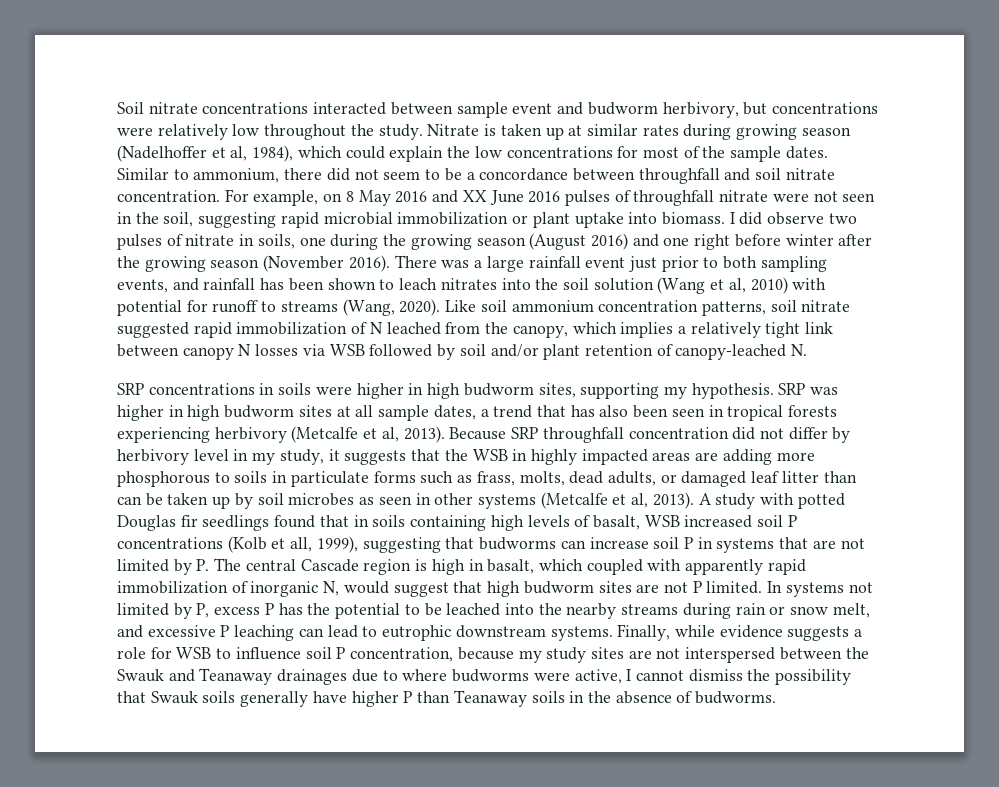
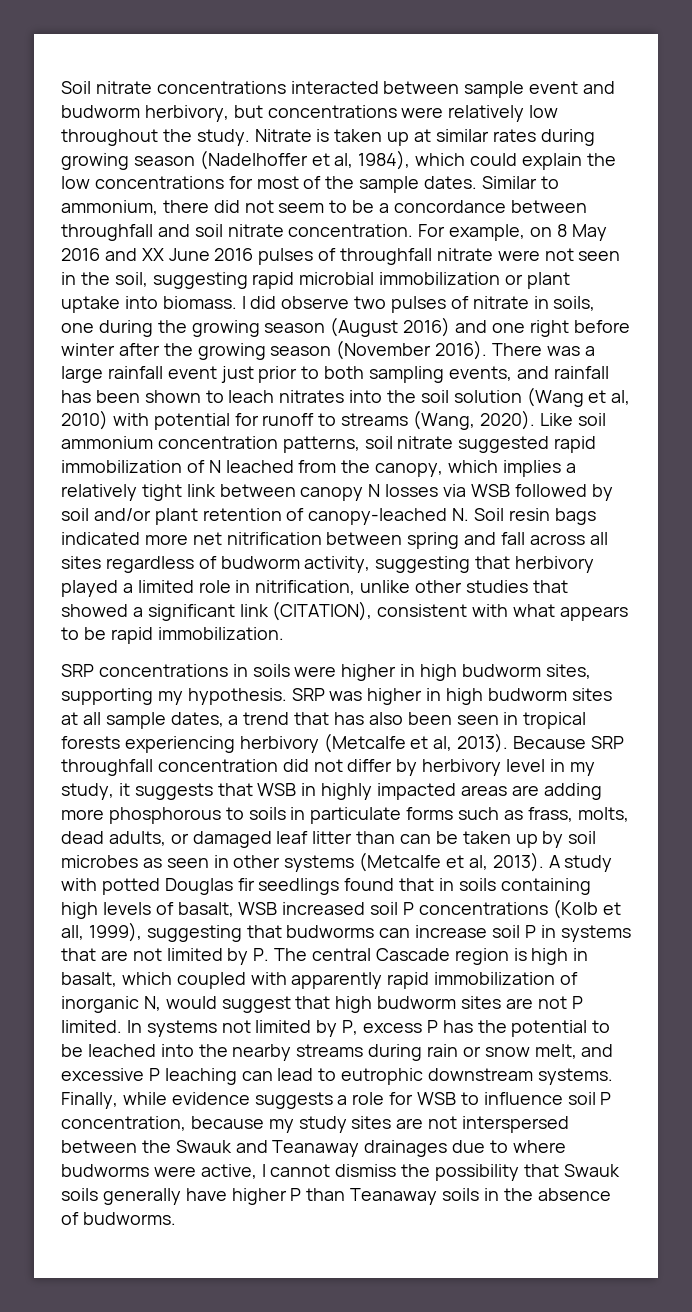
(808, 350) none -> [474,508,596,525] [61,532,608,549] [61,556,595,573] [61,580,568,597] [61,601,628,621] [61,627,284,644] Soil resin bags indicated more net nitrification between spring and fall across all sites regardless of budworm activity, suggesting that herbivory played a limited role in nitrification, unlike other studies that showed a significant link (CITATION), consistent with what appears to be rapid immobilization.
[444,449,468,461] the -> (253, 789) none

